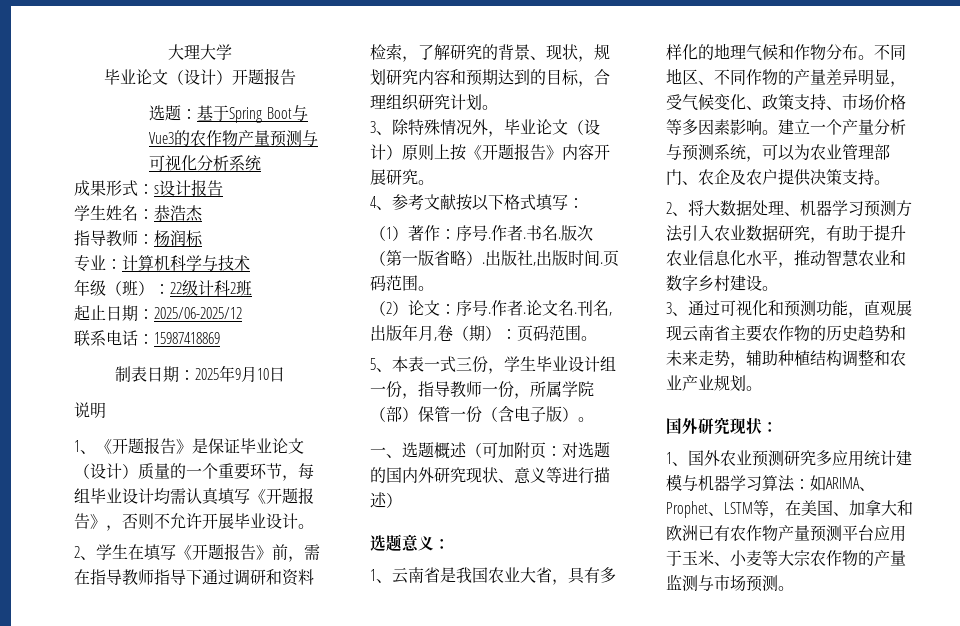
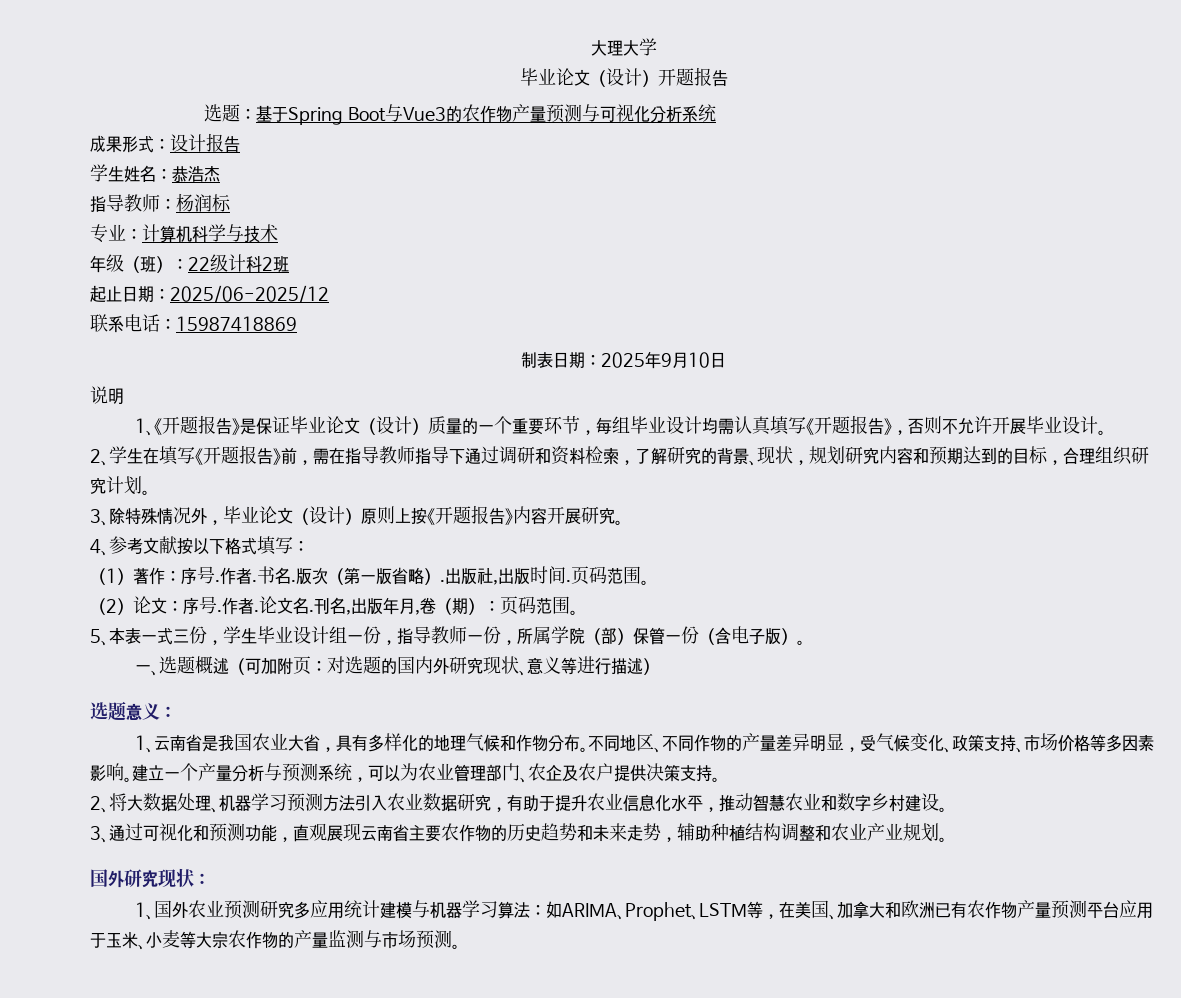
[154,185,159,194] s -> (170, 144) none

